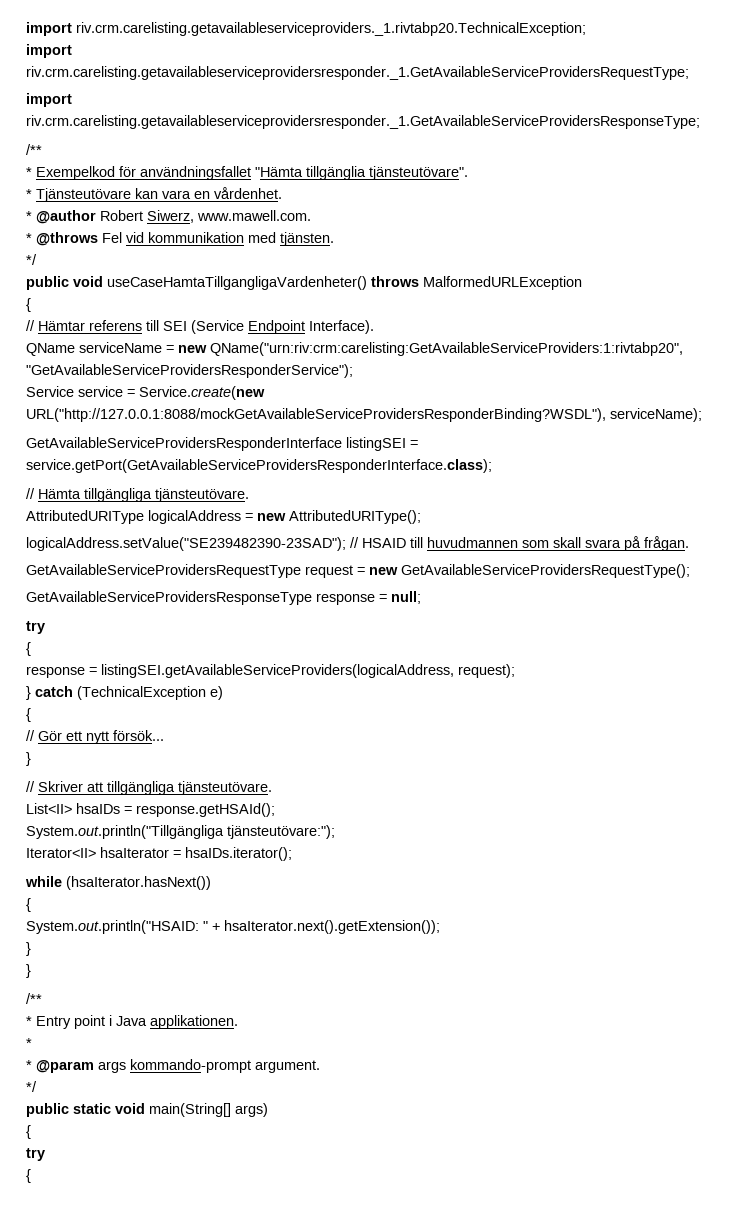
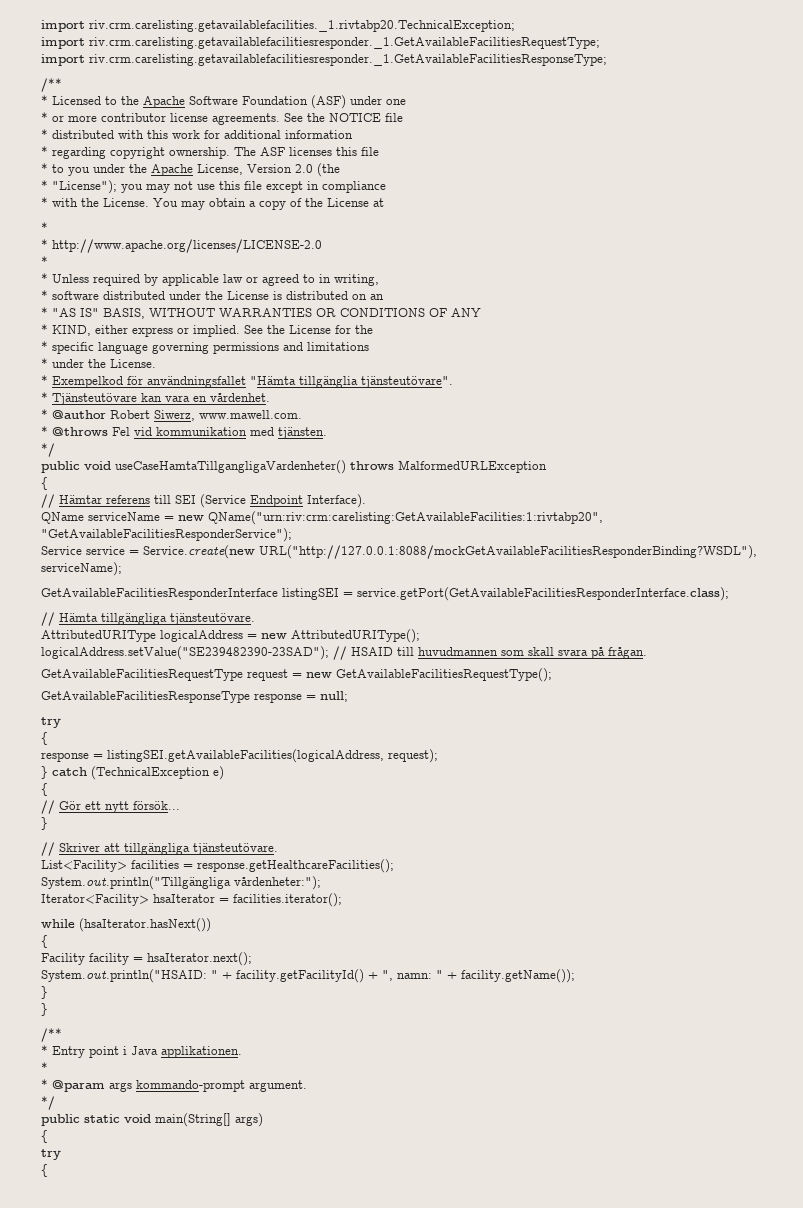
[26,22,586,36] [26,44,72,58] [26,66,689,80] [26,93,72,107] [26,115,700,129] [26,144,42,155] import riv.crm.carelisting.getavailableserviceproviders._1.rivtabp20.TechnicalException; // import riv.crm.carelisting.getavailableserviceprovidersresponder._1.GetAvailableServiceProvidersRequestType; // import riv.crm.carelisting.getavailableserviceprovidersresponder._1.GetAvailableServiceProvidersResponseType; // /** -> [41,20,515,32] [41,37,600,49] [41,54,607,66] [41,78,62,92] [41,95,406,109] [41,112,403,125] [41,129,353,139] [41,146,379,159] [41,163,340,177] [41,180,386,194] [41,197,384,210] [41,222,48,232] [41,239,322,253] [41,256,48,266] [41,273,379,286] [41,290,384,300] [41,307,481,319] [41,324,373,337] [41,341,369,354] [41,358,156,368] import riv.crm.carelisting.getavailablefacilities._1.rivtabp20.TechnicalException; // import riv.crm.carelisting.getavailablefacilitiesresponder._1.GetAvailableFacilitiesRequestType; // import riv.crm.carelisting.getavailablefacilitiesresponder._1.GetAvailableFacilitiesResponseType; // /** // * Licensed to the Apache Software Foundation (ASF) under one // * or more contributor license agreements. See the NOTICE file // * distributed with this work for additional information // * regarding copyright ownership. The ASF licenses this file // * to you under the Apache License, Version 2.0 (the // * "License"); you may not use this file except in compliance // * with the License. You may obtain a copy of the License at // * // * http://www.apache.org/licenses/LICENSE-2.0 // * // * Unless required by applicable law or agreed to in writing, // * software distributed under the License is distributed on an // * "AS IS" BASIS, WITHOUT WARRANTIES OR CONDITIONS OF ANY // * KIND, either express or implied. See the License for the // * specific language governing permissions and limitations // * under the License.
[210,342,683,356] [26,364,353,378] QName("urn:riv:crm:carelisting:GetAvailableServiceProviders:1:rivtabp20", "GetAvailableServiceProvidersResponderService"); -> [208,511,603,525] [41,528,292,542] QName("urn:riv:crm:carelisting:GetAvailableFacilities:1:rivtabp20", "GetAvailableFacilitiesResponderService");
[26,408,606,422] URL("http://127.0.0.1:8088/mockGetAvailableServiceProvidersResponderBinding?WSDL"), -> [259,545,757,559] URL("http://127.0.0.1:8088/mockGetAvailableFacilitiesResponderBinding?WSDL"),
[26,437,342,451] GetAvailableServiceProvidersResponderInterface -> [41,588,278,600] GetAvailableFacilitiesResponderInterface
[26,459,492,473] service.getPort(GetAvailableServiceProvidersResponderInterface.class); -> [357,587,729,601] service.getPort(GetAvailableFacilitiesResponderInterface.class);
[26,564,301,578] GetAvailableServiceProvidersRequestType -> [41,669,243,681] GetAvailableFacilitiesRequestType
[401,564,690,578] [26,591,312,605] GetAvailableServiceProvidersRequestType(); // GetAvailableServiceProvidersResponseType -> [336,668,552,682] [41,691,250,703] GetAvailableFacilitiesRequestType(); // GetAvailableFacilitiesResponseType
[101,664,454,678] listingSEI.getAvailableServiceProviders(logicalAddress, -> [107,749,384,763] listingSEI.getAvailableFacilities(logicalAddress,
[26,803,275,817] List<II> hsaIDs = response.getHSAId(); -> [41,859,394,873] List<Facility> facilities = response.getHealthcareFacilities();
[227,825,335,839] [26,848,96,858] tjänsteutövare:"); // Iterator<II> -> [234,876,321,890] [41,894,149,906] vårdenheter:"); // Iterator<Facility>
[185,847,292,861] hsaIDs.iterator(); -> [233,893,342,907] facilities.iterator();
(31, 905) none -> [41,952,252,966] // Facility facility = hsaIterator.next();
[224,920,440,934] hsaIterator.next().getExtension()); -> [236,969,575,983] facility.getFacilityId() + ", namn: " + facility.getName());

